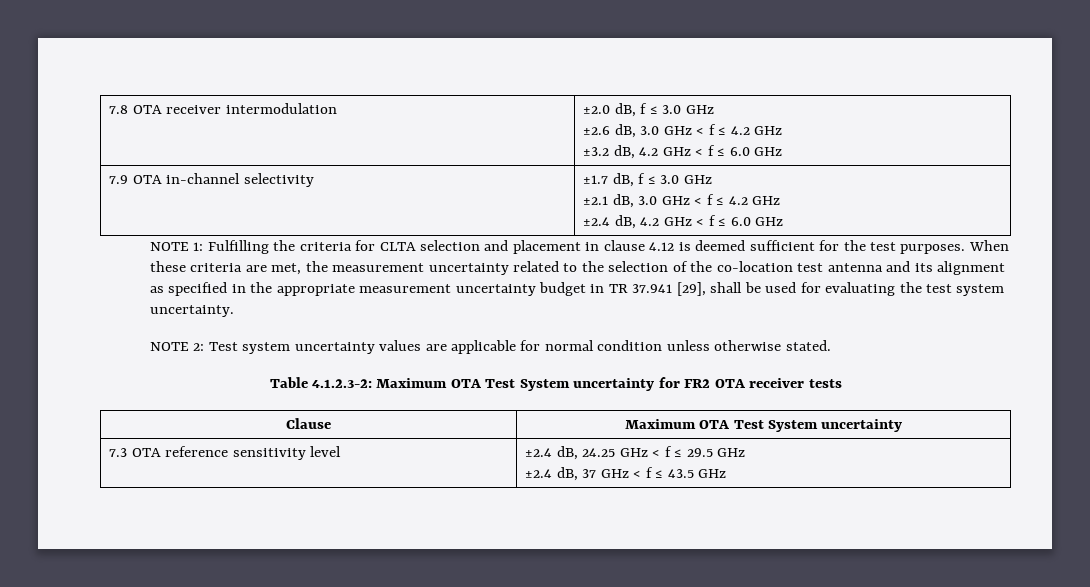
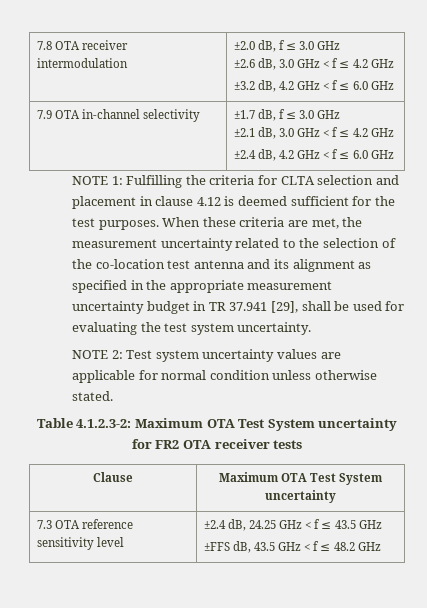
[686,448,746,457] [525,467,694,481] 29.5 GHz // ±2.4 dB, 37 GHz < f ≤ 43.5 -> [334,520,382,529] [203,541,355,553] 43.5 GHz // ±FFS dB, 43.5 GHz < f ≤ 48.2

